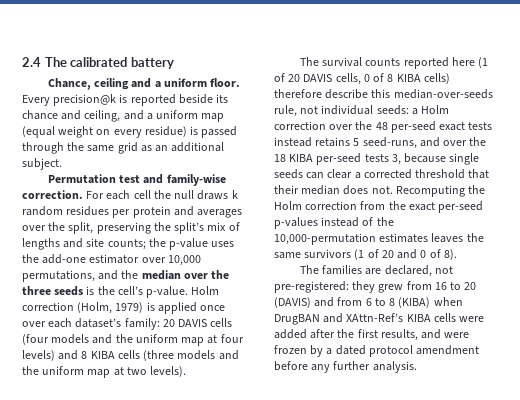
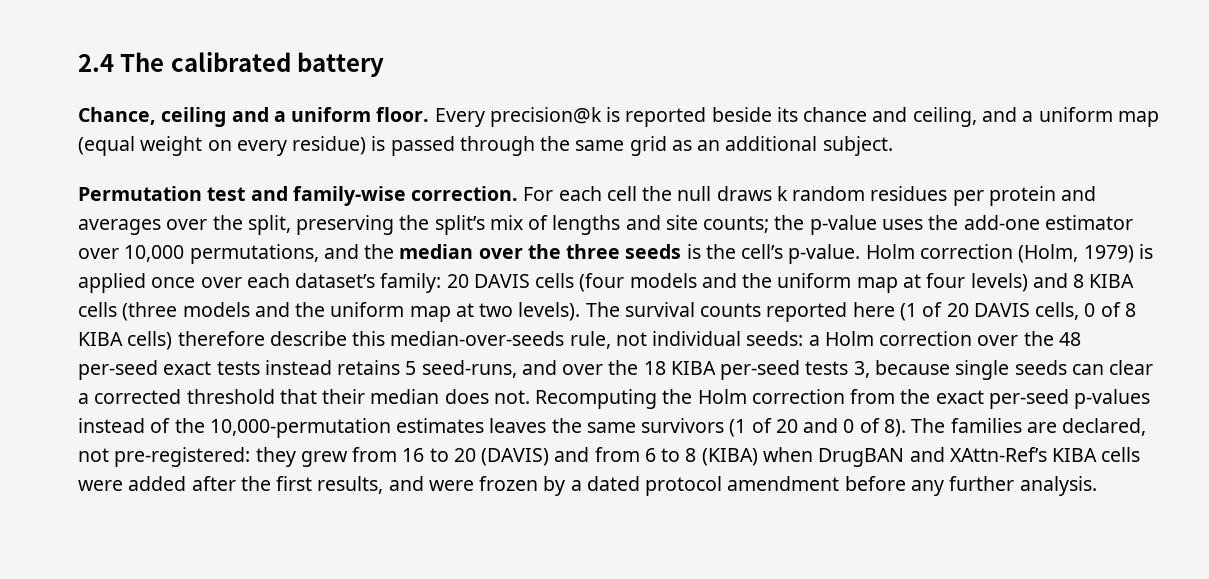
(187, 371) // -> (581, 311) none
(457, 254) // -> (906, 428) none

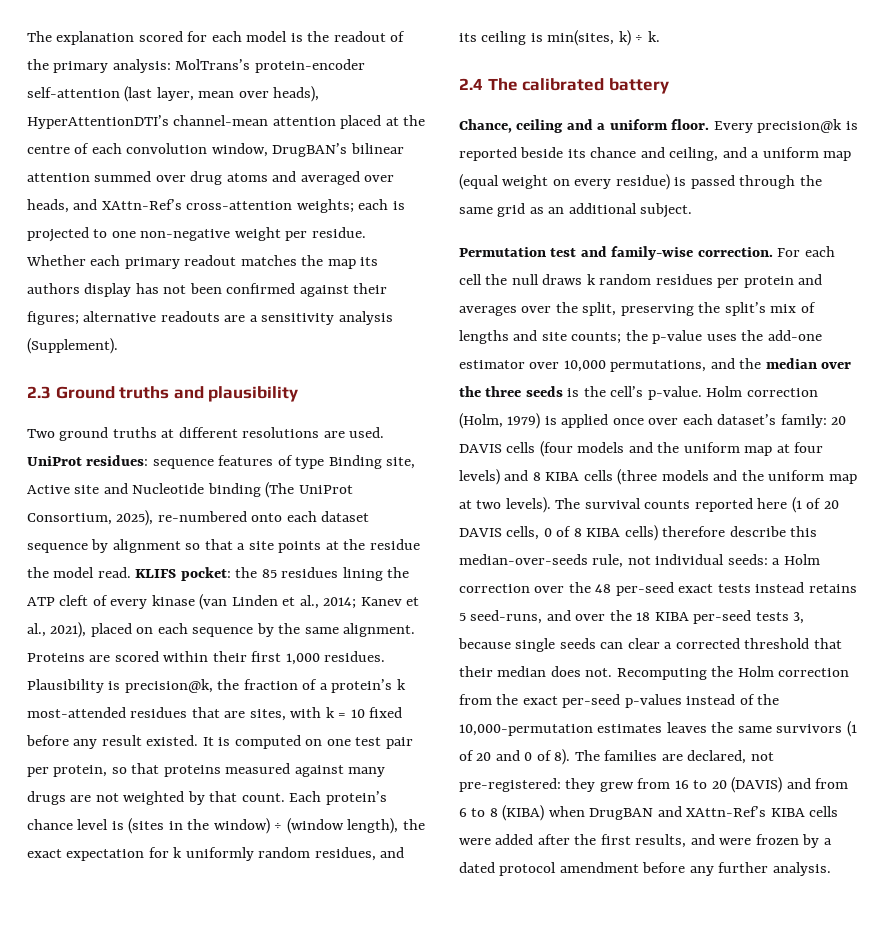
(78, 63) none -> [27,31,406,45] [27,59,365,73] [27,86,320,102] [27,115,426,129] [27,143,404,157] [27,171,395,185] [27,199,405,213] [27,227,366,242] [26,255,379,269] [27,283,388,297] [27,311,393,325] [27,338,118,354] [27,386,299,402] [27,427,385,441] [27,455,416,469] [27,482,353,498] [27,510,370,526] [27,539,420,553] [27,567,410,581] [27,594,420,610] [27,622,416,638] [27,651,386,665] [27,679,406,693] [27,707,403,721] [26,735,413,749] [27,763,386,777] [27,791,387,805] [27,818,425,834] [27,847,405,861] [459,30,660,46] The explanation scored for each model is the readout of the primary analysis: MolTrans’s protein-encoder self-attention (last layer, mean over heads), HyperAttentionDTI’s channel-mean attention placed at the centre of each convolution window, DrugBAN’s bilinear attention summed over drug atoms and averaged over heads, and XAttn-Ref’s cross-attention weights; each is projected to one non-negative weight per residue. Whether each primary readout matches the map its authors display has not been confirmed against their figures; alternative readouts are a sensitivity analysis (Supplement). // 2.3 Ground truths and plausibility // Two ground truths at different resolutions are used. UniProt residues: sequence features of type Binding site, Active site and Nucleotide binding (The UniProt Consortium, 2025), re-numbered onto each dataset sequence by alignment so that a site points at the residue the model read. KLIFS pocket: the 85 residues lining the ATP cleft of every kinase (van Linden et al., 2014; Kanev et al., 2021), placed on each sequence by the same alignment. Proteins are scored within their first 1,000 residues. Plausibility is precision@k, the fraction of a protein’s k most-attended residues that are sites, with k = 10 fixed before any result existed. It is computed on one test pair per protein, so that proteins measured against many drugs are not weighted by that count. Each protein’s chance level is (sites in the window) ÷ (window length), the exact expectation for k uniformly random residues, and its ceiling is min(sites, k) ÷ k. //

